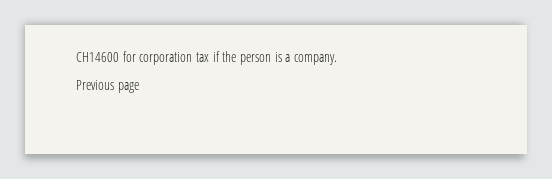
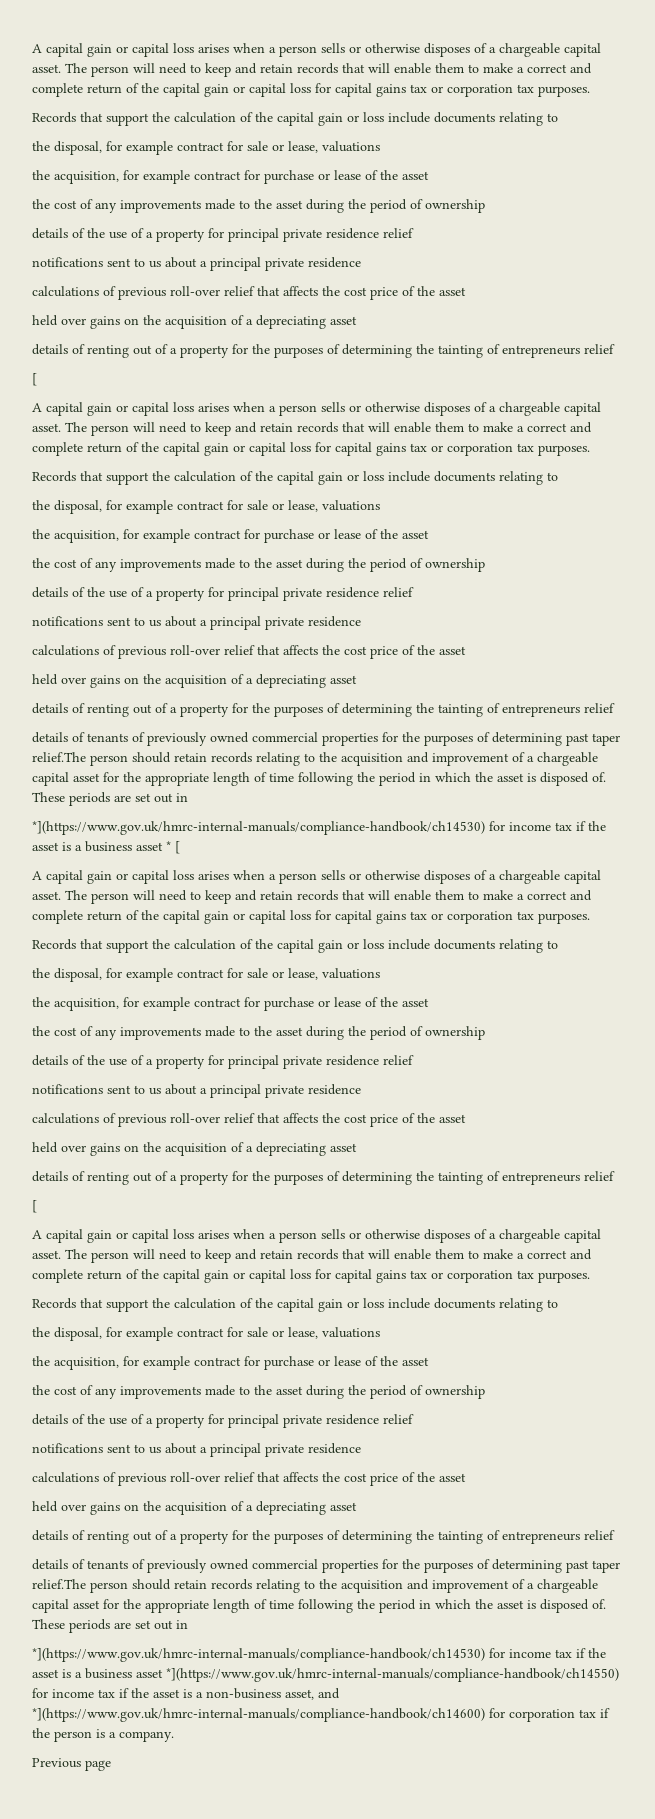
[76,52,119,62] CH14600 -> [32,43,601,57] [32,63,592,77] [32,83,590,97] [32,112,558,126] [32,141,380,155] [32,170,429,184] [32,199,485,213] [32,228,414,242] [32,257,361,271] [32,286,466,300] [32,315,357,329] [32,344,615,358] [32,373,37,386] [32,402,601,416] [32,422,592,436] [32,442,590,456] [32,471,558,485] [32,500,380,514] [32,529,429,543] [32,558,485,572] [32,587,414,601] [32,616,361,630] [32,645,466,659] [32,674,357,688] [32,703,615,717] [32,732,620,746] [32,752,598,766] [32,772,606,786] [32,792,188,806] [32,821,606,835] [32,841,180,854] [32,870,601,884] [32,890,592,904] [32,910,590,924] [32,939,558,953] [32,968,380,982] [32,997,429,1011] [32,1026,485,1040] [32,1055,414,1069] [32,1084,361,1098] [32,1113,466,1127] [32,1142,357,1156] [32,1171,615,1185] [32,1200,37,1213] [32,1229,601,1243] [32,1249,592,1263] [32,1269,590,1283] [32,1298,558,1312] [32,1327,380,1341] [32,1356,429,1370] [32,1385,485,1399] [32,1414,414,1428] [32,1443,361,1457] [32,1472,466,1486] [32,1501,357,1515] [32,1530,615,1544] [32,1559,620,1573] [32,1579,598,1593] [32,1599,606,1613] [32,1619,188,1633] [32,1648,606,1662] [32,1668,619,1682] [32,1688,340,1700] [32,1708,485,1722] A capital gain or capital loss arises when a person sells or otherwise disposes of a chargeable capital asset. The person will need to keep and retain records that will enable them to make a correct and complete return of the capital gain or capital loss for capital gains tax or corporation tax purposes. // Records that support the calculation of the capital gain or loss include documents relating to // the disposal, for example contract for sale or lease, valuations // the acquisition, for example contract for purchase or lease of the asset // the cost of any improvements made to the asset during the period of ownership // details of the use of a property for principal private residence relief // notifications sent to us about a principal private residence // calculations of previous roll-over relief that affects the cost price of the asset // held over gains on the acquisition of a depreciating asset // details of renting out of a property for the purposes of determining the tainting of entrepreneurs relief // [ // A capital gain or capital loss arises when a person sells or otherwise disposes of a chargeable capital asset. The person will need to keep and retain records that will enable them to make a correct and complete return of the capital gain or capital loss for capital gains tax or corporation tax purposes. // Records that support the calculation of the capital gain or loss include documents relating to // the disposal, for example contract for sale or lease, valuations // the acquisition, for example contract for purchase or lease of the asset // the cost of any improvements made to the asset during the period of ownership // details of the use of a property for principal private residence relief // notifications sent to us about a principal private residence // calculations of previous roll-over relief that affects the cost price of the asset // held over gains on the acquisition of a depreciating asset // details of renting out of a property for the purposes of determining the tainting of entrepreneurs relief // details of tenants of previously owned commercial properties for the purposes of determining past taper relief.The person should retain records relating to the acquisition and improvement of a chargeable capital asset for the appropriate length of time following the period in which the asset is disposed of. These periods are set out in // *](https://www.gov.uk/hmrc-internal-manuals/compliance-handbook/ch14530) for income tax if the asset is a business asset * [ // A capital gain or capital loss arises when a person sells or otherwise disposes of a chargeable capital asset. The person will need to keep and retain records that will enable them to make a correct and complete return of the capital gain or capital loss for capital gains tax or corporation tax purposes. // Records that support the calculation of the capital gain or loss include documents relating to // the disposal, for example contract for sale or lease, valuations // the acquisition, for example contract for purchase or lease of the asset // the cost of any improvements made to the asset during the period of ownership // details of the use of a property for principal private residence relief // notifications sent to us about a principal private residence // calculations of previous roll-over relief that affects the cost price of the asset // held over gains on the acquisition of a depreciating asset // details of renting out of a property for the purposes of determining the tainting of entrepreneurs relief // [ // A capital gain or capital loss arises when a person sells or otherwise disposes of a chargeable capital asset. The person will need to keep and retain records that will enable them to make a correct and complete return of the capital gain or capital loss for capital gains tax or corporation tax purposes. // Records that support the calculation of the capital gain or loss include documents relating to // the disposal, for example contract for sale or lease, valuations // the acquisition, for example contract for purchase or lease of the asset // the cost of any improvements made to the asset during the period of ownership // details of the use of a property for principal private residence relief // notifications sent to us about a principal private residence // calculations of previous roll-over relief that affects the cost price of the asset // held over gains on the acquisition of a depreciating asset // details of renting out of a property for the purposes of determining the tainting of entrepreneurs relief // details of tenants of previously owned commercial properties for the purposes of determining past taper relief.The person should retain records relating to the acquisition and improvement of a chargeable capital asset for the appropriate length of time following the period in which the asset is disposed of. These periods are set out in // *](https://www.gov.uk/hmrc-internal-manuals/compliance-handbook/ch14530) for income tax if the asset is a business asset *](https://www.gov.uk/hmrc-internal-manuals/compliance-handbook/ch14550) for income tax if the asset is a non-business asset, and *](https://www.gov.uk/hmrc-internal-manuals/compliance-handbook/ch14600)

